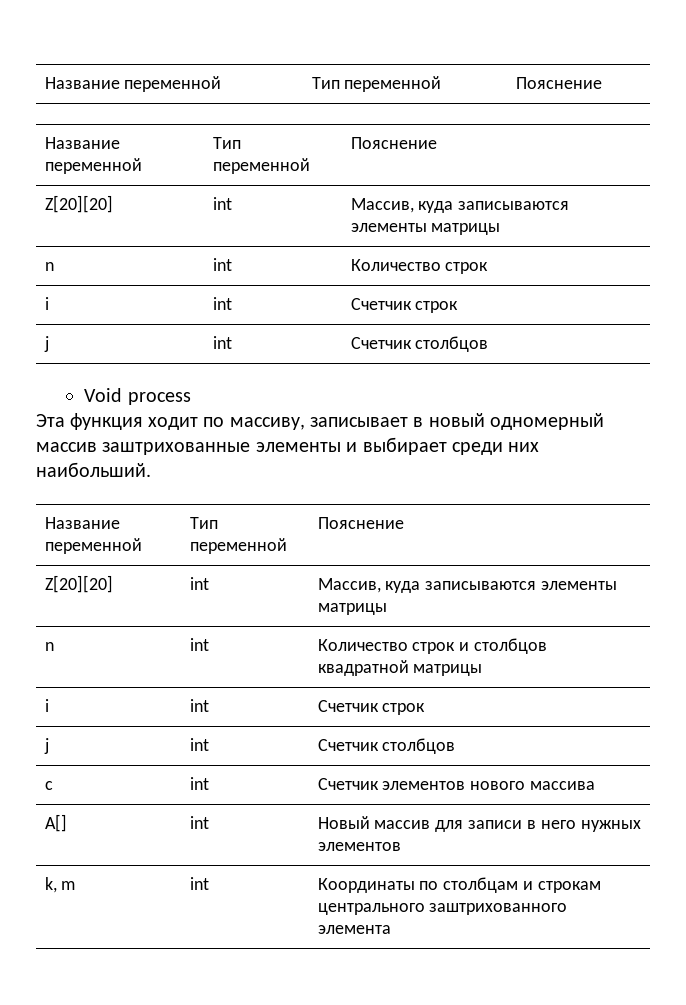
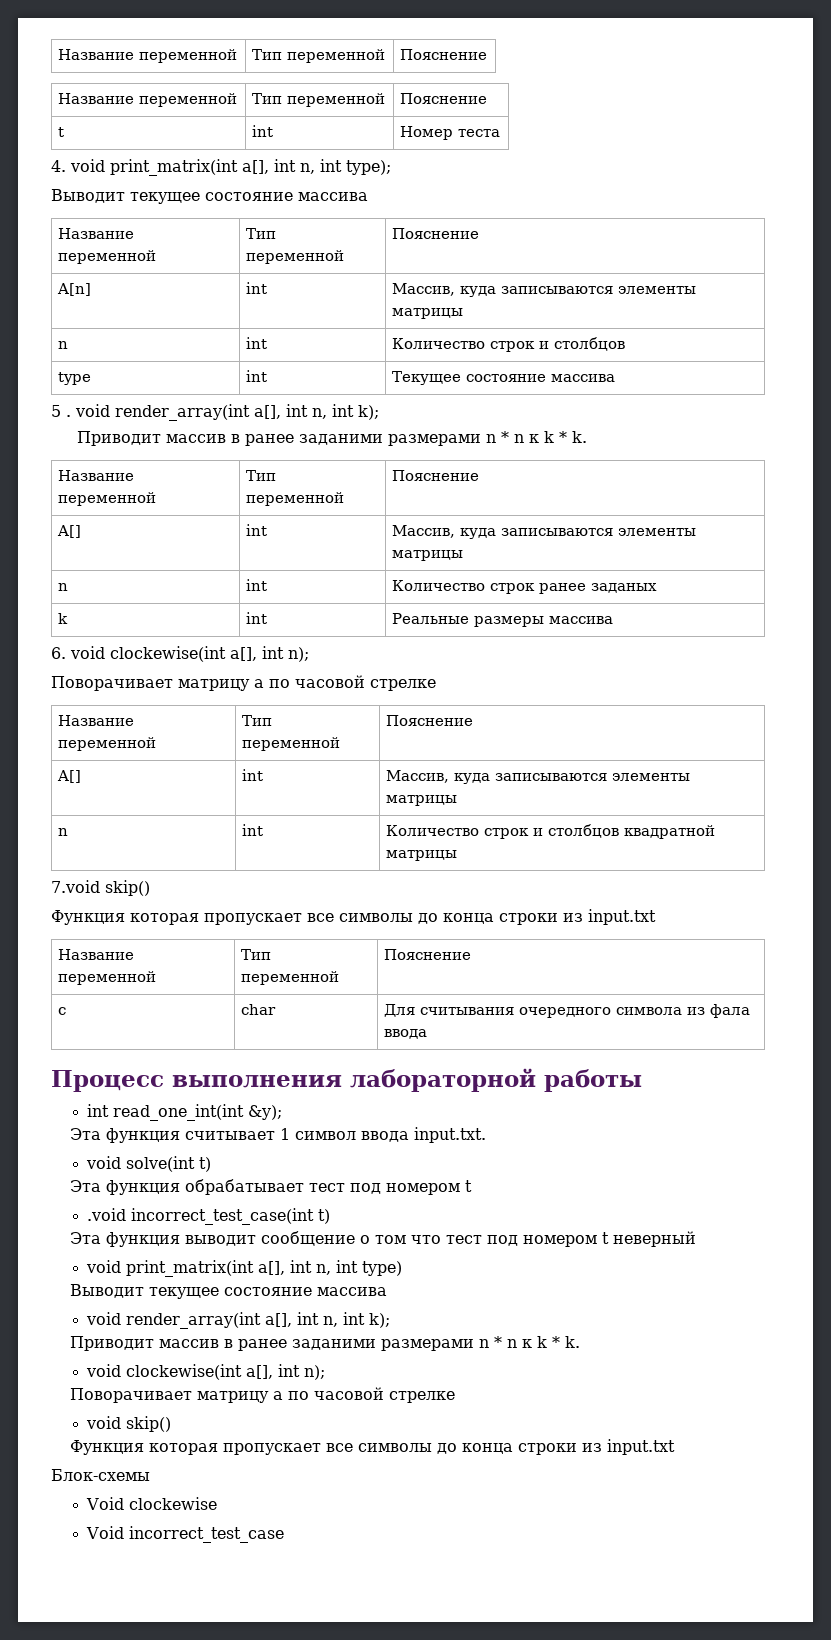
[44,195,113,213] Z[20][20] -> [58,127,65,137] [252,125,274,137] [400,126,501,140] [51,159,391,176] [51,189,368,204] [58,228,135,239] [58,250,157,264] [246,228,277,239] [246,250,345,264] [392,228,480,239] [57,283,92,296] t | int | Номер теста // 4. void print_matrix(int a[], int n, int type); // Выводит текущее состояние массива // Название переменной | Тип переменной | Пояснение // A[n]
[44,297,49,310] [212,297,232,310] [350,298,459,313] [43,336,49,352] [212,336,232,349] [350,336,489,352] [84,388,191,405] [36,413,605,430] [36,437,540,455] [36,462,151,477] [44,517,120,529] [44,538,142,554] [189,517,218,529] [189,538,287,554] [317,517,404,529] [44,575,113,593] // i | int | Счетчик строк // j | int | Счетчик столбцов // Void process // Эта функция ходит по массиву, записывает в новый одномерный массив заштрихованные элементы и выбирает среди них наибольший. // Название переменной | Тип переменной | Пояснение // Z[20][20] -> [539,337,626,351] [58,372,92,385] [246,370,268,382] [392,371,616,385] [51,404,379,421] [77,431,588,446] [58,470,135,481] [58,492,157,506] [246,470,277,481] [246,492,345,506] [392,470,480,481] [57,525,82,538] [246,524,268,536] [392,525,697,539] [392,550,464,561] [58,583,69,591] [246,579,268,591] [392,580,658,594] [58,613,69,624] [246,612,268,624] [392,613,614,627] [51,646,309,662] [51,675,436,691] [58,715,135,726] [58,737,157,751] [242,715,273,726] [242,737,341,751] [386,715,474,726] [57,770,82,783] и столбцов // type | int | Текущее состояние массива // 5 . void render_array(int a[], int n, int k); // Приводит массив в ранее заданими размерами n * n к k * k. // Название переменной | Тип переменной | Пояснение // A[] | int | Массив, куда записываются элементы матрицы // n | int | Количество строк ранее заданых // k | int | Реальные размеры массива // 6. void clockewise(int a[], int n); // Поворачивает матрицу a по часовой стрелке // Название переменной | Тип переменной | Пояснение // A[]
[44,699,49,712] [189,699,209,712] [317,700,426,715] [43,738,49,754] [189,738,209,751] [317,738,456,754] [44,781,53,790] [189,777,209,790] [317,778,596,790] [44,814,67,832] [189,816,209,829] [317,816,641,832] [317,842,401,851] [44,877,76,893] [189,877,209,890] [317,877,602,893] [317,903,568,915] [317,925,391,934] // i | int | Счетчик строк // j | int | Счетчик столбцов // с | int | Счетчик элементов нового массива // А[] | int | Новый массив для записи в него нужных элементов // k, m | int | Координаты по столбцам и строкам центрального заштрихованного элемента -> [51,880,150,896] [51,909,656,925] [58,949,135,960] [58,971,157,985] [241,949,272,960] [241,971,340,985] [384,949,472,960] [58,1007,67,1015] [241,1004,277,1015] [384,1004,751,1018] [384,1029,428,1039] [51,1068,642,1092] [87,1104,283,1121] [69,1127,486,1143] [86,1156,212,1172] [69,1179,472,1195] [87,1208,331,1225] [69,1231,696,1247] [86,1260,403,1277] [69,1284,387,1299] [86,1312,391,1329] [69,1336,580,1351] [86,1364,326,1380] [69,1387,455,1403] [86,1416,172,1432] [69,1439,675,1455] [51,1469,150,1481] [86,1497,218,1510] [86,1526,285,1543] // 7.void skip() // Функция которая пропускает все символы до конца строки из input.txt // Название переменной | Тип переменной | Пояснение // c | char | Для считывания очередного символа из фала ввода // Процесс выполнения лабораторной работы // int read_one_int(int &y); // Эта функция считывает 1 символ ввода input.txt. // void solve(int t) // Эта функция обрабатывает тест под номером t // .void incorrect_test_case(int t) // Эта функция выводит сообщение о том что тест под номером t неверный // void print_matrix(int a[], int n, int type) // Выводит текущее состояние массива // void render_array(int a[], int n, int k); // Приводит массив в ранее заданими размерами n * n к k * k. // void clockewise(int a[], int n); // Поворачивает матрицу a по часовой стрелке // void skip() // Функция которая пропускает все символы до конца строки из input.txt // Блок-схемы // Void clockewise // Void incorrect_test_case

